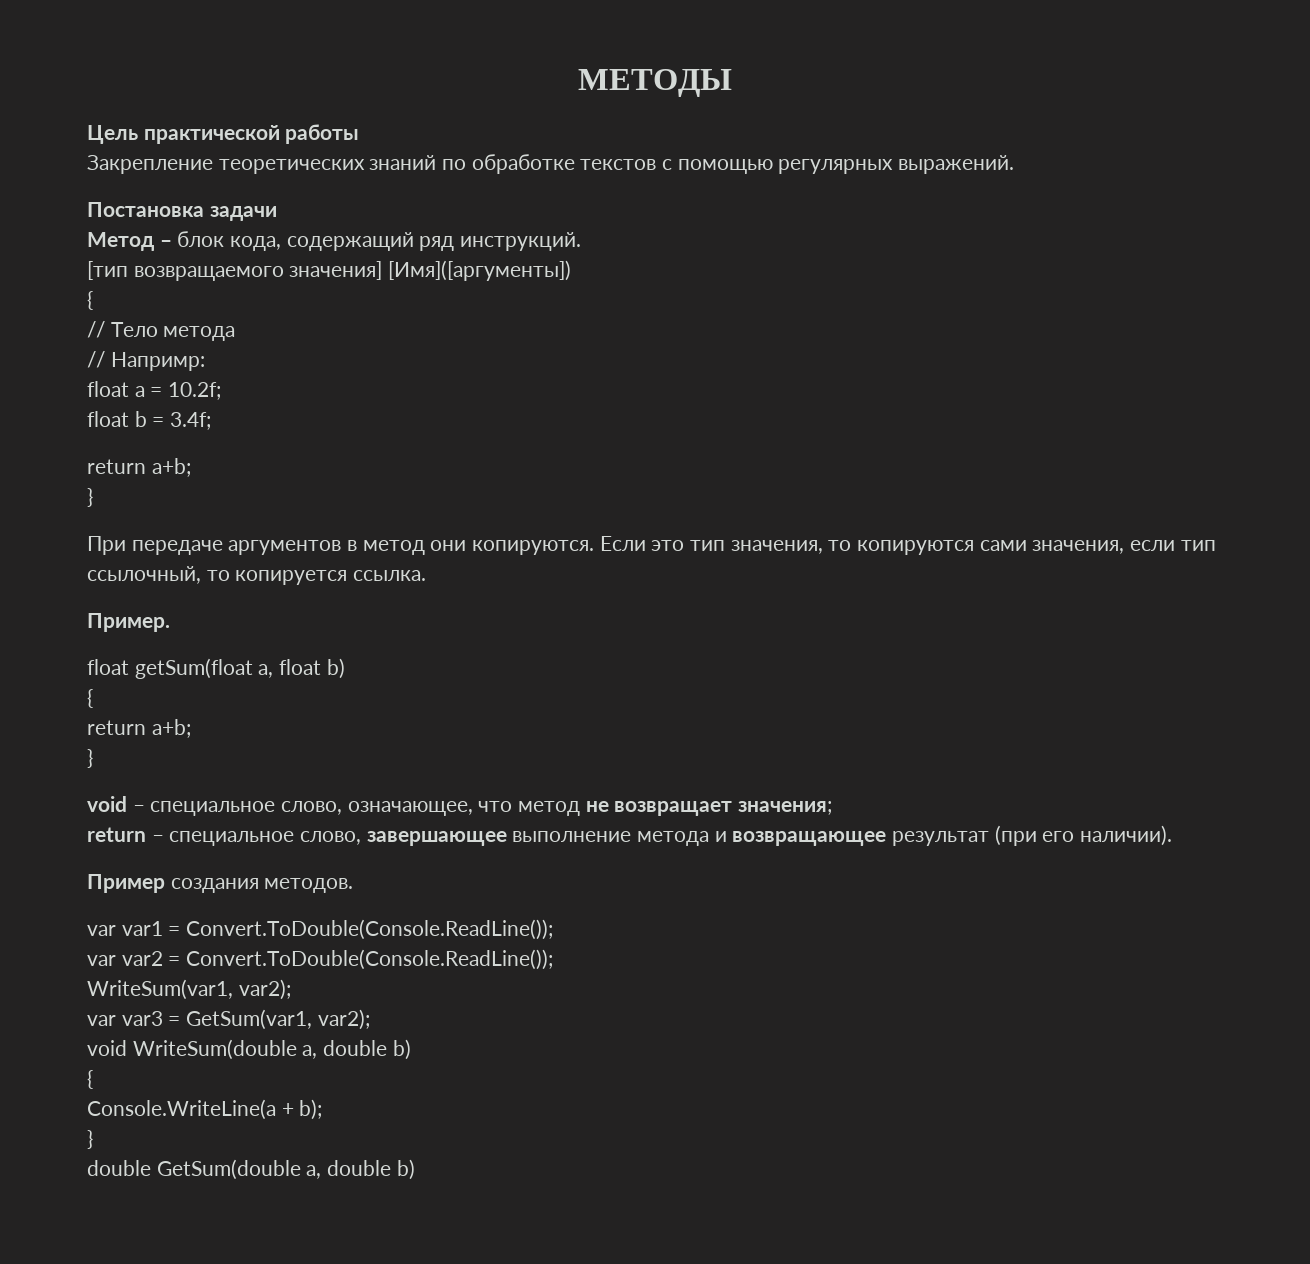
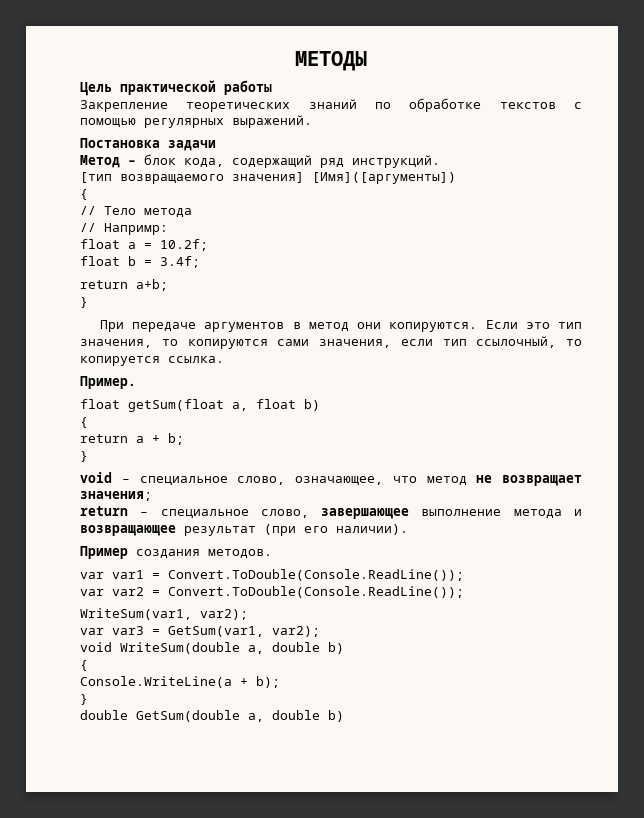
[151,719,191,738] a+b; -> [136,433,184,445] a + b;

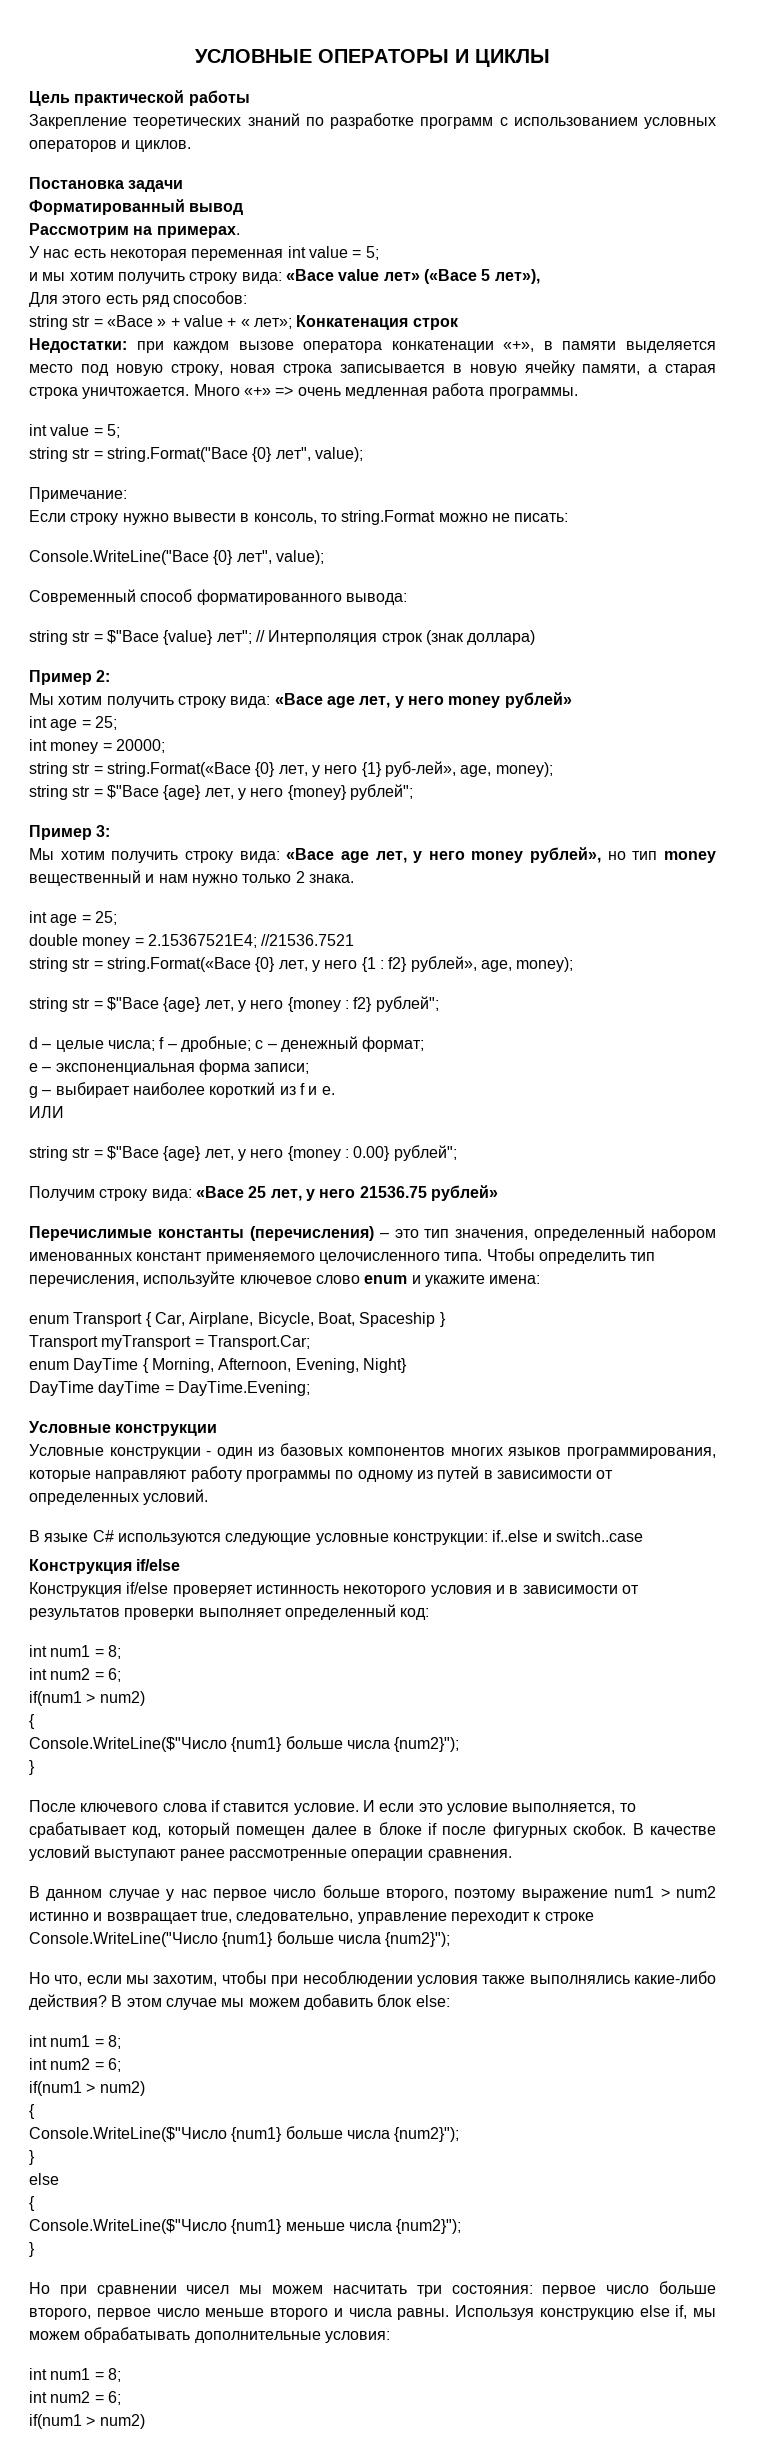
[295,51,367,71] МЕТОДЫ -> [195,49,550,67] УСЛОВНЫЕ ОПЕРАТОРЫ И ЦИКЛЫ
[409,98,582,112] [80,115,312,128] [80,138,216,151] [80,154,440,168] [80,172,456,184] [80,189,88,200] [80,206,192,218] [80,223,168,235] [80,239,208,251] [80,256,200,268] [80,279,168,291] [80,297,88,308] [99,320,582,332] [80,336,582,349] [80,356,224,366] [80,376,136,389] [80,399,320,412] [80,417,88,428] [80,433,184,445] [80,451,88,462] [80,472,582,486] [80,491,152,501] [80,506,582,519] [80,524,408,536] [80,546,272,559] [80,569,464,581] [80,586,464,598] [80,608,248,620] [80,626,320,637] [80,642,344,654] [80,660,88,671] [80,676,280,688] [80,694,88,705] [80,710,344,722] обработке текстов с помощью регулярных выражений. // Постановка задачи // Метод – блок кода, содержащий ряд инструкций. // [тип возвращаемого значения] [Имя]([аргументы]) // { // // Тело метода // // Напримр: // float a = 10.2f; // float b = 3.4f; // return a+b; // } // При передаче аргументов в метод они копируются. Если это тип значения, то копируются сами значения, если тип ссылочный, то копируется ссылка. // Пример. // float getSum(float a, float b) // { // return a + b; // } // void – специальное слово, означающее, что метод не возвращает значения; // return – специальное слово, завершающее выполнение метода и возвращающее результат (при его наличии). // Пример создания методов. // var var1 = Convert.ToDouble(Console.ReadLine()); // var var2 = Convert.ToDouble(Console.ReadLine()); // WriteSum(var1, var2); // var var3 = GetSum(var1, var2); // void WriteSum(double a, double b) // { // Console.WriteLine(a + b); // } // double GetSum(double a, double b) -> [330,113,716,129] [29,140,191,152] [29,177,184,192] [29,199,244,215] [29,223,240,238] [29,246,379,261] [29,269,540,284] [29,291,248,307] [29,315,459,330] [29,338,716,353] [29,360,717,376] [29,383,578,399] [29,424,120,438] [29,447,363,462] [29,487,127,502] [29,510,569,525] [29,550,324,565] [29,589,407,605] [29,630,536,645] [29,670,111,685] [29,692,572,708] [29,716,117,731] [29,739,165,754] [29,761,553,777] [29,784,413,800] [29,825,111,840] [29,847,716,863] [29,870,354,886] [29,911,117,926] [29,934,355,949] [29,956,574,972] [29,996,439,1012] [29,1036,425,1052] [29,1059,310,1075] [29,1082,335,1098] [29,1106,64,1118] [29,1145,457,1161] [29,1185,498,1201] [29,1225,716,1241] [29,1248,656,1264] [29,1271,541,1287] [29,1312,446,1327] [29,1335,310,1350] [29,1358,407,1373] [29,1381,310,1396] [29,1421,218,1436] [29,1443,716,1459] [29,1466,614,1482] [29,1489,209,1505] [29,1530,643,1545] [29,1559,181,1574] [29,1582,639,1597] [29,1604,430,1620] [29,1645,121,1659] [29,1668,121,1682] [29,1691,145,1706] [29,1714,35,1729] [29,1736,460,1752] [29,1760,35,1775] [29,1800,636,1815] [29,1822,717,1838] [29,1845,512,1861] [29,1885,716,1901] [29,1910,594,1924] [29,1931,451,1947] [29,1971,717,1987] [29,1994,450,2010] [29,2035,121,2049] [29,2058,121,2072] [29,2081,145,2096] [29,2104,35,2119] [29,2126,460,2142] [29,2150,35,2165] [29,2173,59,2185] [29,2196,35,2211] [29,2219,462,2234] [29,2242,35,2257] [29,2281,717,2297] [29,2305,716,2320] [29,2327,390,2343] [29,2368,121,2382] [29,2391,121,2405] [29,2414,145,2429] разработке программ с использованием условных операторов и циклов. // Постановка задачи // Форматированный вывод // Рассмотрим на примерах. // У нас есть некоторая переменная int value = 5; // и мы хотим получить строку вида: «Васе value лет» («Васе 5 лет»), // Для этого есть ряд способов: // string str = «Васе » + value + « лет»; Конкатенация строк // Недостатки: при каждом вызове оператора конкатенации «+», в памяти выделяется место под новую строку, новая строка записывается в новую ячейку памяти, а старая строка уничтожается. Много «+» => очень медленная работа программы. // int value = 5; // string str = string.Format("Васе {0} лет", value); // Примечание: // Если строку нужно вывести в консоль, то string.Format можно не писать: // Console.WriteLine("Васе {0} лет", value); // Современный способ форматированного вывода: // string str = $"Васе {value} лет"; // Интерполяция строк (знак доллара) // Пример 2: // Мы хотим получить строку вида: «Васе age лет, у него money рублей» // int age = 25; // int money = 20000; // string str = string.Format(«Васе {0} лет, у него {1} руб-лей», age, money); // string str = $"Васе {age} лет, у него {money} рублей"; // Пример 3: // Мы хотим получить строку вида: «Васе age лет, у него money рублей», но тип money вещественный и нам нужно только 2 знака. // int age = 25; // double money = 2.15367521E4; //21536.7521 // string str = string.Format(«Васе {0} лет, у него {1 : f2} рублей», age, money); // string str = $"Васе {age} лет, у него {money : f2} рублей"; // d – целые числа; f – дробные; c – денежный формат; // e – экспоненциальная форма записи; // g – выбирает наиболее короткий из f и e. // ИЛИ // string str = $"Васе {age} лет, у него {money : 0.00} рублей"; // Получим строку вида: «Васе 25 лет, у него 21536.75 рублей» // Перечислимые константы (перечисления) – это тип значения, определенный набором именованных констант применяемого целочисленного типа. Чтобы определить тип перечисления, используйте ключевое слово enum и укажите имена: // enum Transport { Car, Airplane, Bicycle, Boat, Spaceship } // Transport myTransport = Transport.Car; // enum DayTime { Morning, Afternoon, Evening, Night} // DayTime dayTime = DayTime.Evening; // Условные конструкции // Условные конструкции - один из базовых компонентов многих языков программирования, которые направляют работу программы по одному из путей в зависимости от определенных условий. // В языке C# используются следующие условные конструкции: if..else и switch..case // Конструкция if/else // Конструкция if/else проверяет истинность некоторого условия и в зависимости от результатов проверки выполняет определенный код: // int num1 = 8; // int num2 = 6; // if(num1 > num2) // { // Console.WriteLine($"Число {num1} больше числа {num2}"); // } // После ключевого слова if ставится условие. И если это условие выполняется, то срабатывает код, который помещен далее в блоке if после фигурных скобок. В качестве условий выступают ранее рассмотренные операции сравнения. // В данном случае у нас первое число больше второго, поэтому выражение num1 > num2 истинно и возвращает true, следовательно, управление переходит к строке Console.WriteLine("Число {num1} больше числа {num2}"); // Но что, если мы захотим, чтобы при несоблюдении условия также выполнялись какие-либо действия? В этом случае мы можем добавить блок else: // int num1 = 8; // int num2 = 6; // if(num1 > num2) // { // Console.WriteLine($"Число {num1} больше числа {num2}"); // } // else // { // Console.WriteLine($"Число {num1} меньше числа {num2}"); // } // Но при сравнении чисел мы можем насчитать три состояния: первое число больше второго, первое число меньше второго и числа равны. Используя конструкцию else if, мы можем обрабатывать дополнительные условия: // int num1 = 8; // int num2 = 6; // if(num1 > num2)

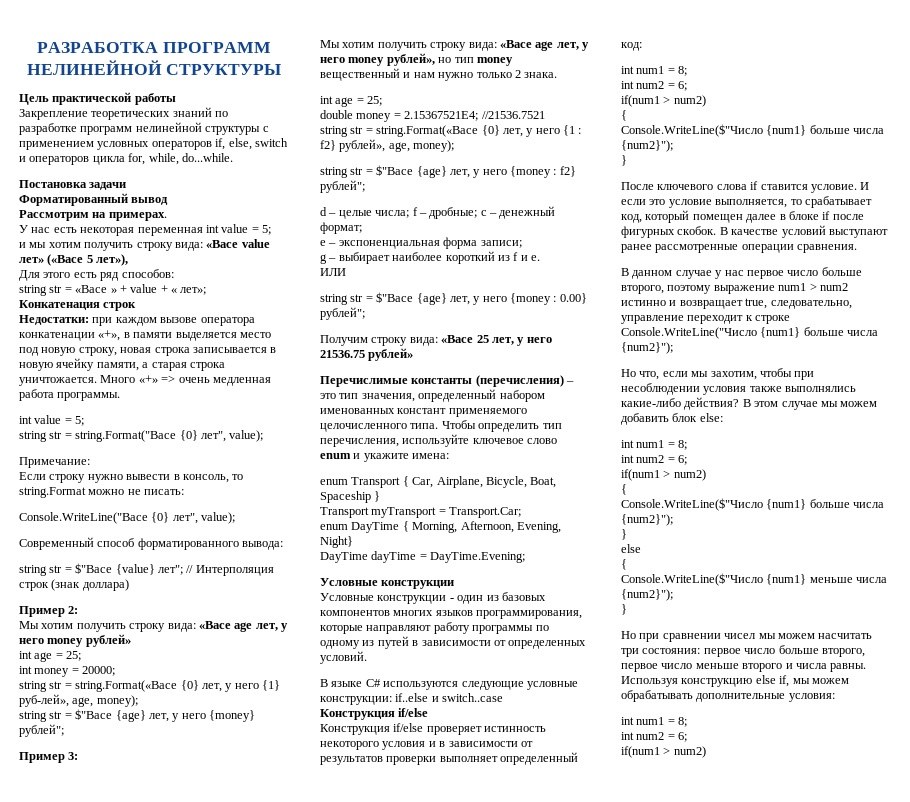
[195,49,550,67] УСЛОВНЫЕ ОПЕРАТОРЫ И ЦИКЛЫ -> [37,42,271,53] [26,60,282,75] РАЗРАБОТКА ПРОГРАММ НЕЛИНЕЙНОЙ СТРУКТУРЫ
[499,117,716,129] [29,140,191,152] с использованием условных операторов и циклов. -> [135,122,269,135] [19,138,288,150] [19,153,233,165] нелинейной структуры с применением условных операторов if, else, switch и операторов цикла for, while, do...while.

